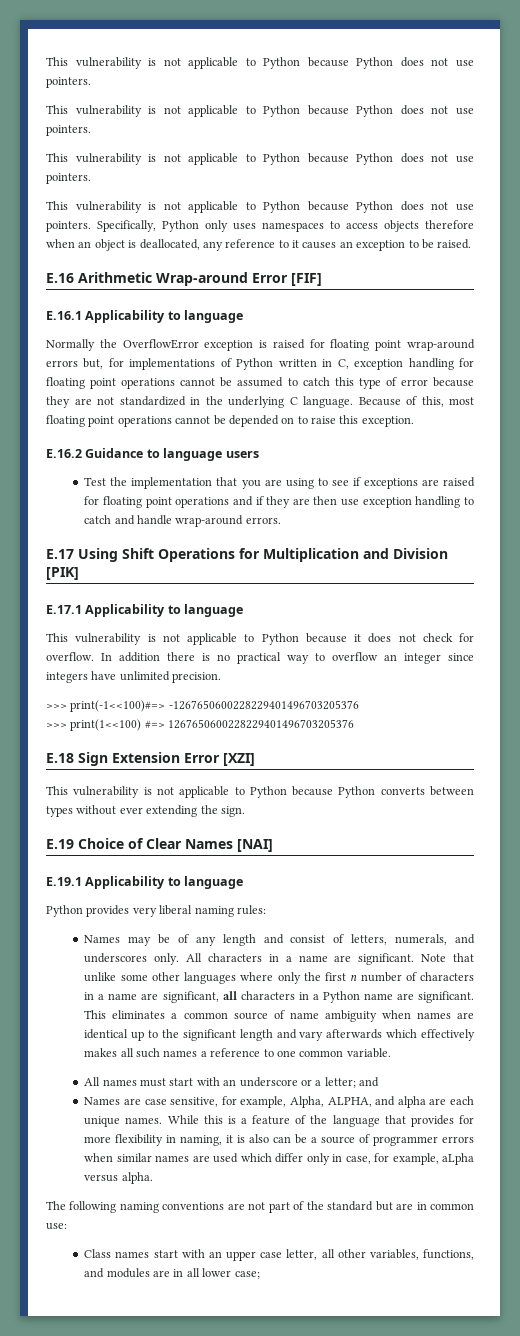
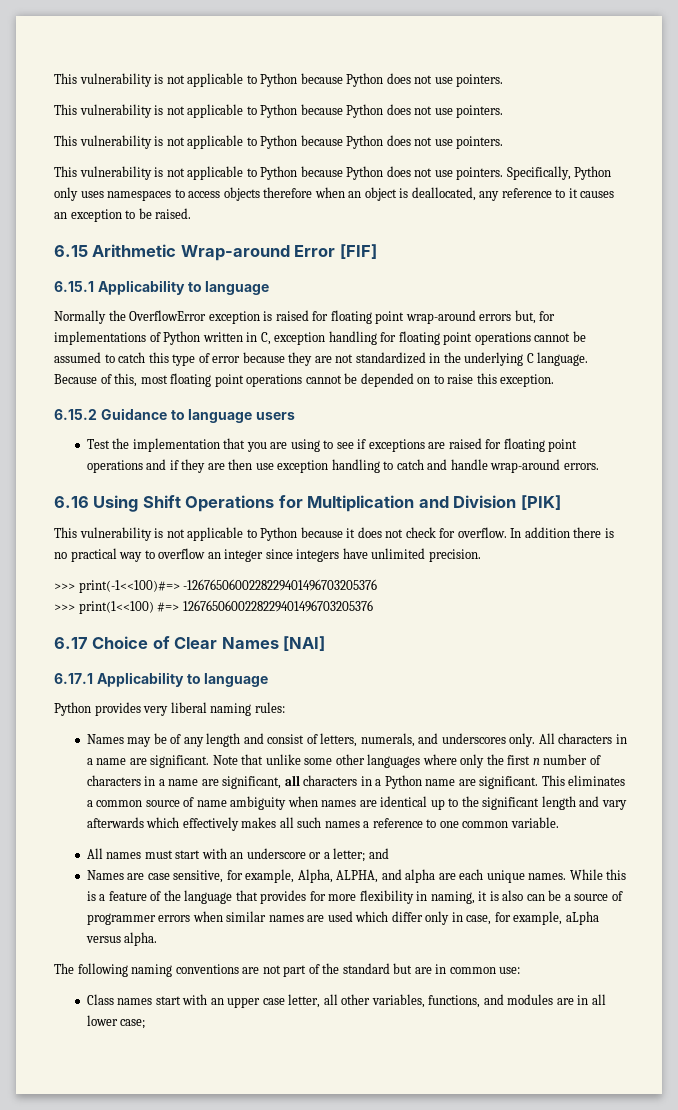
[46,273,74,283] E.16 -> [54,245,88,257] 6.15
[46,311,82,320] E.16.1 -> [54,281,94,292] 6.15.1
[46,449,82,458] E.16.2 -> [54,409,97,420] 6.15.2
[46,549,74,559] E.17 -> [54,496,89,508] 6.16
[46,604,244,617] // E.17.1 Applicability to language -> (561, 502) none
[46,752,255,766] [46,786,475,798] [46,805,245,817] [46,839,74,849] E.18 Sign Extension Error [XZI] // This vulnerability is not applicable to Python because Python converts between types without ever extending the sign. // E.19 -> [54,637,88,649] 6.17
[46,877,82,886] E.19.1 -> [54,673,93,684] 6.17.1

